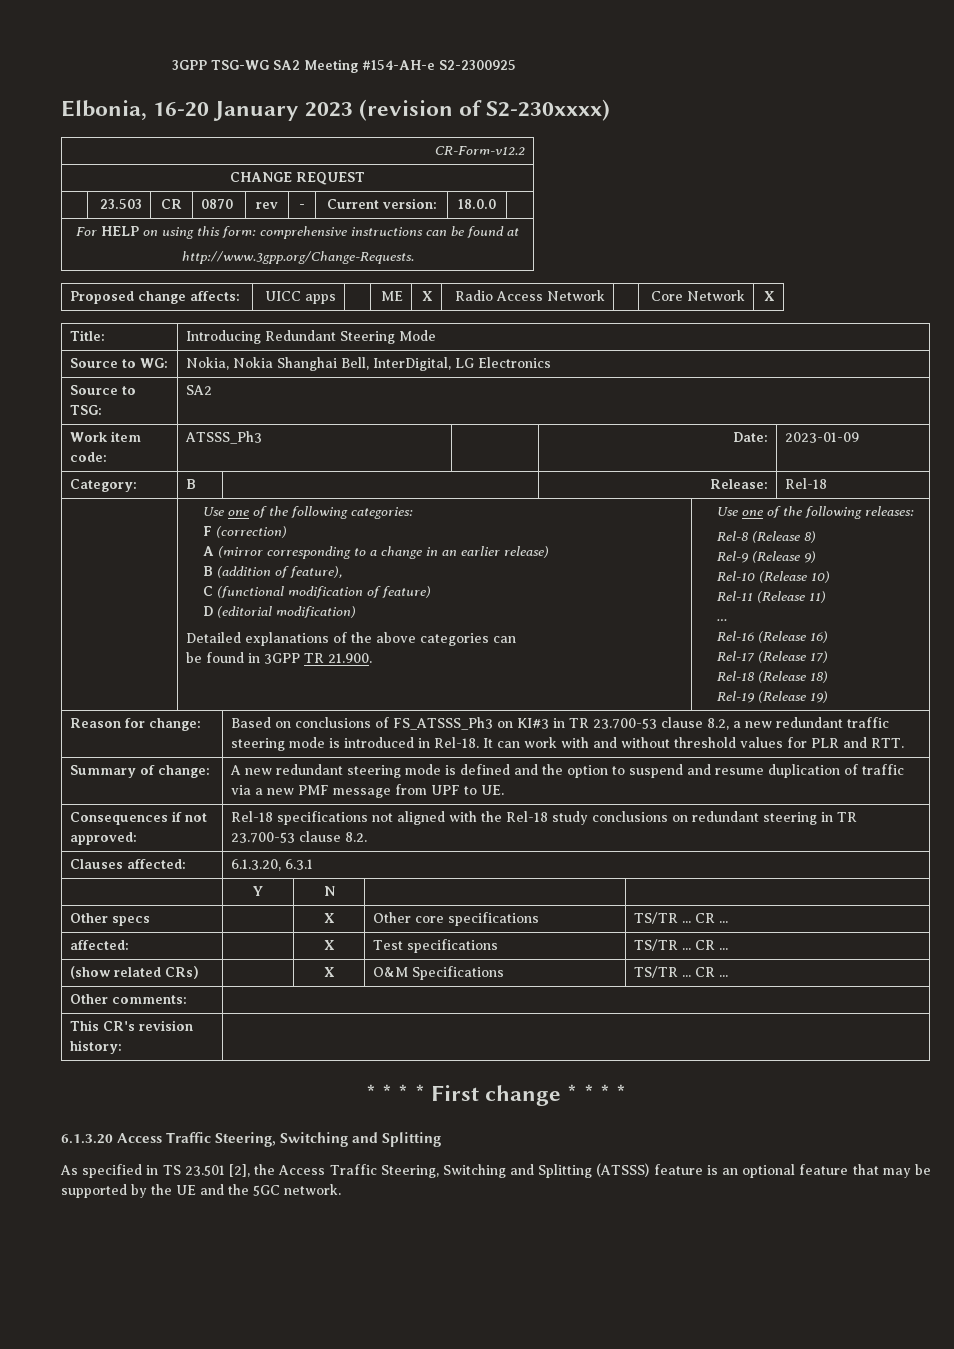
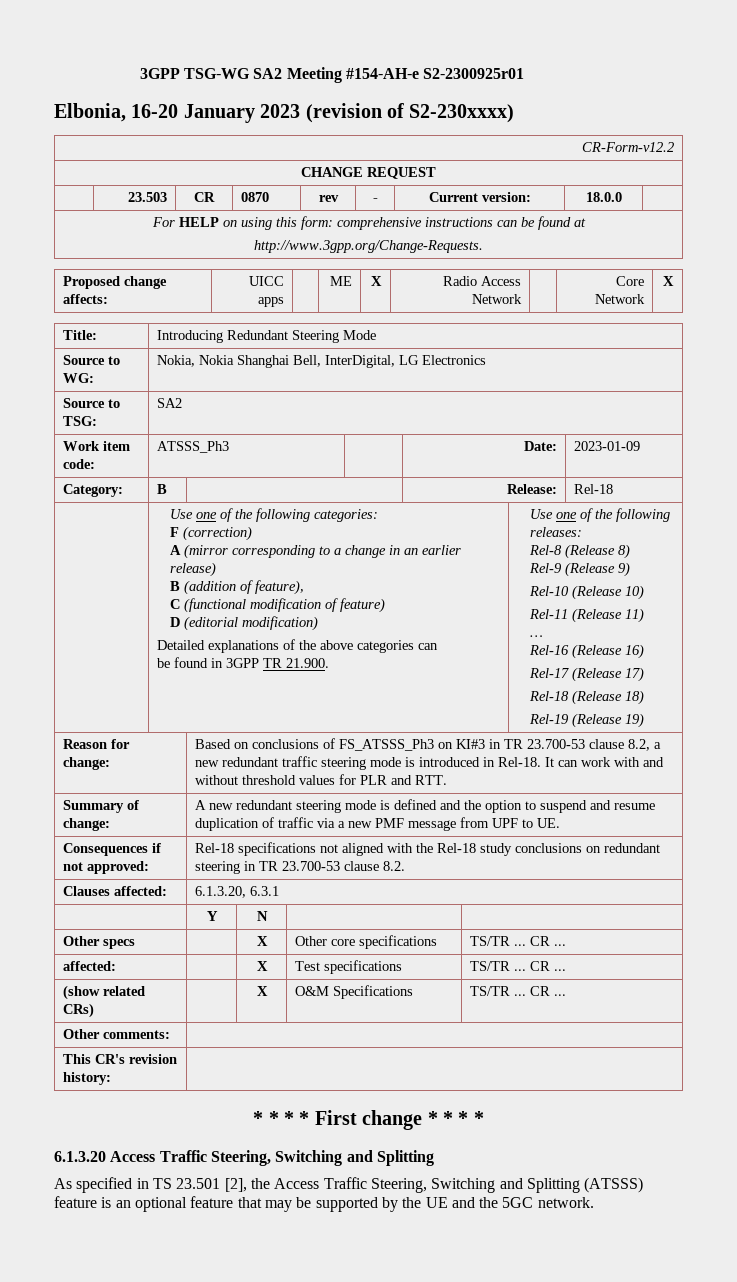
[438,60,516,70] S2-2300925 -> [423,68,525,79] S2-2300925r01

